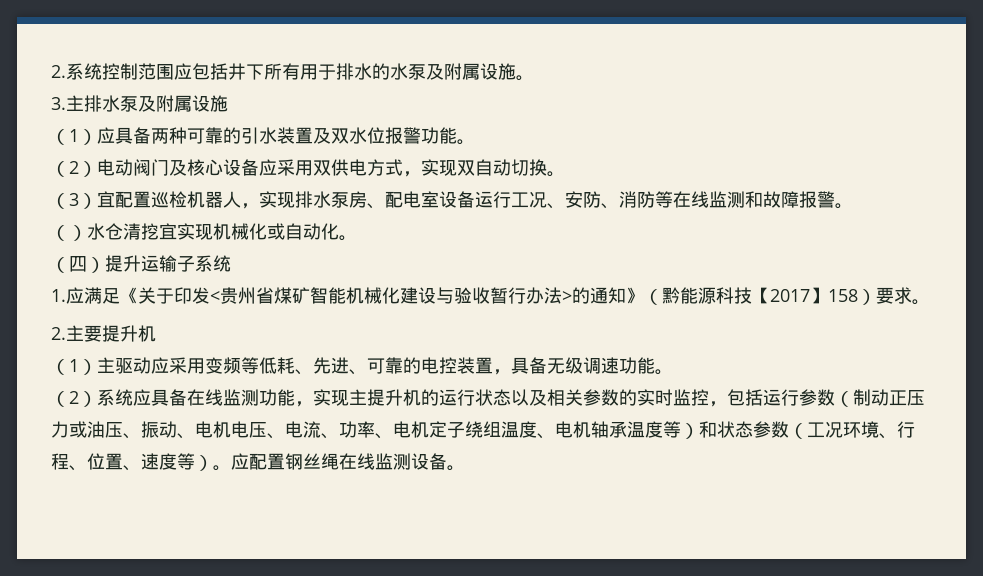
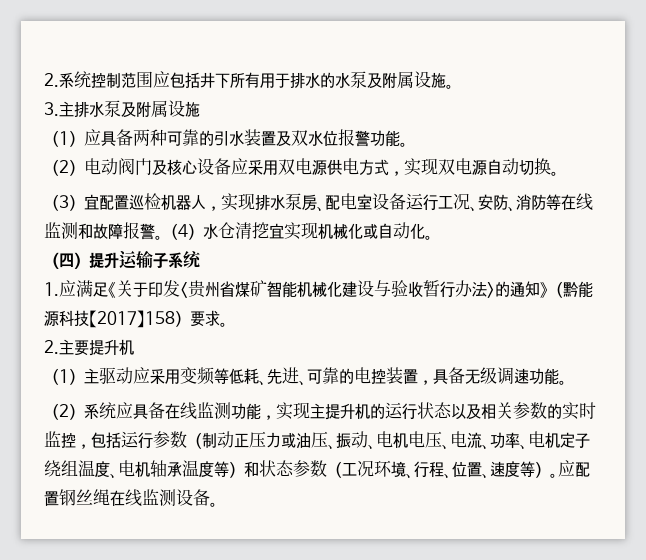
(331, 168) none -> [295,158,327,176] 电源
(475, 168) none -> [455,158,487,176] 电源
[51,225,69,241] // （ -> [163,223,188,240] （4

